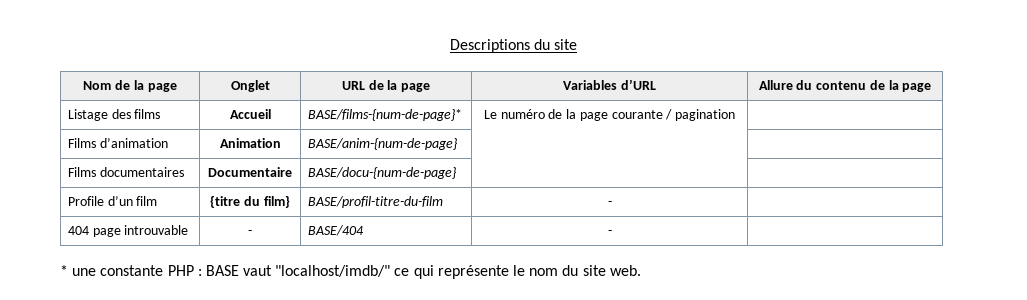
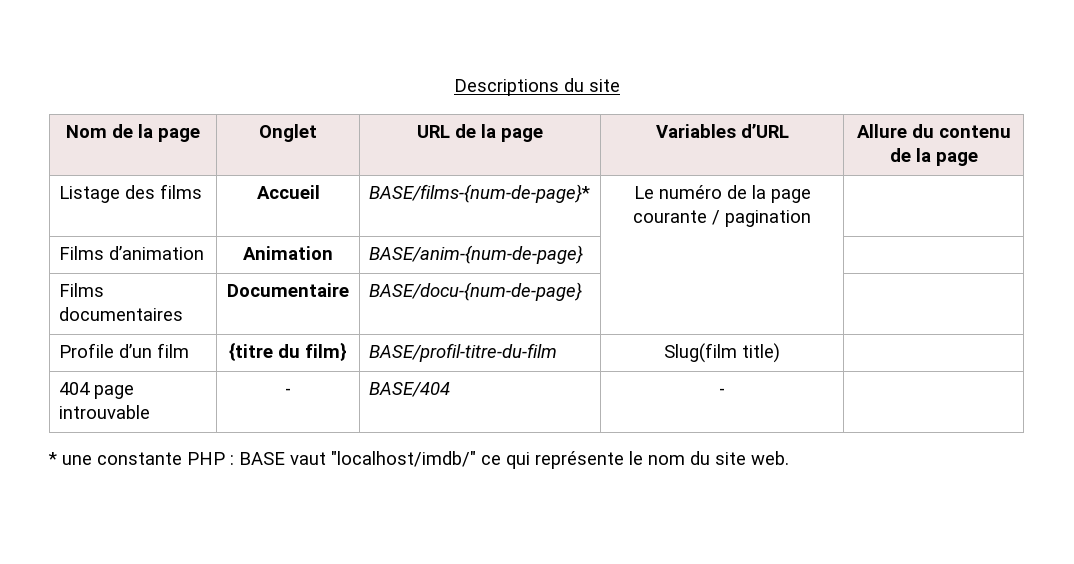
[607,201,612,206] - -> [664,343,780,363] Slug(film title)

